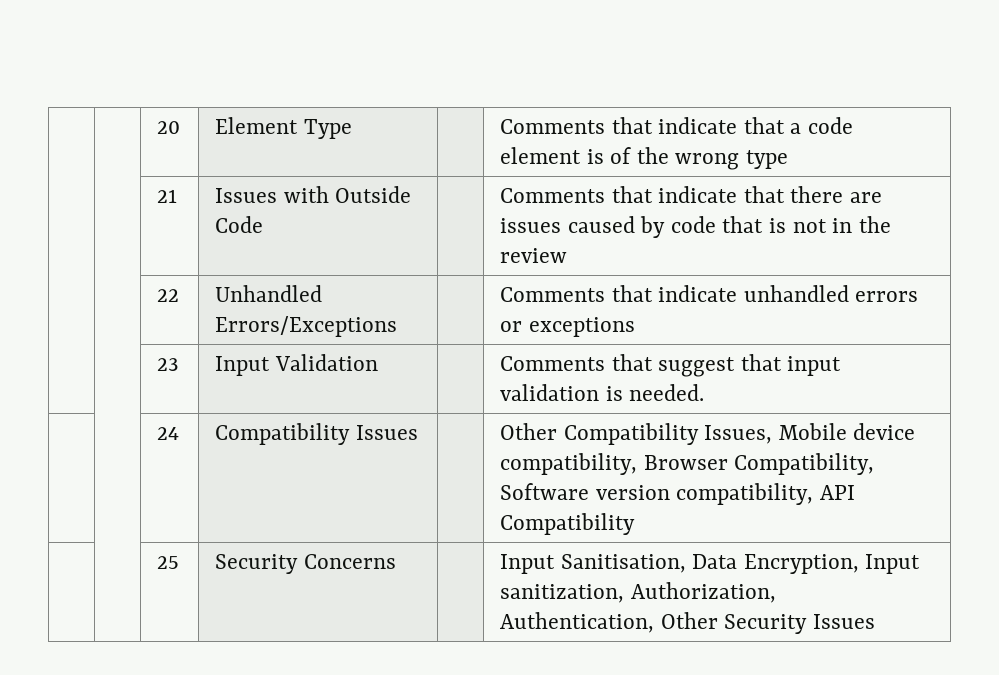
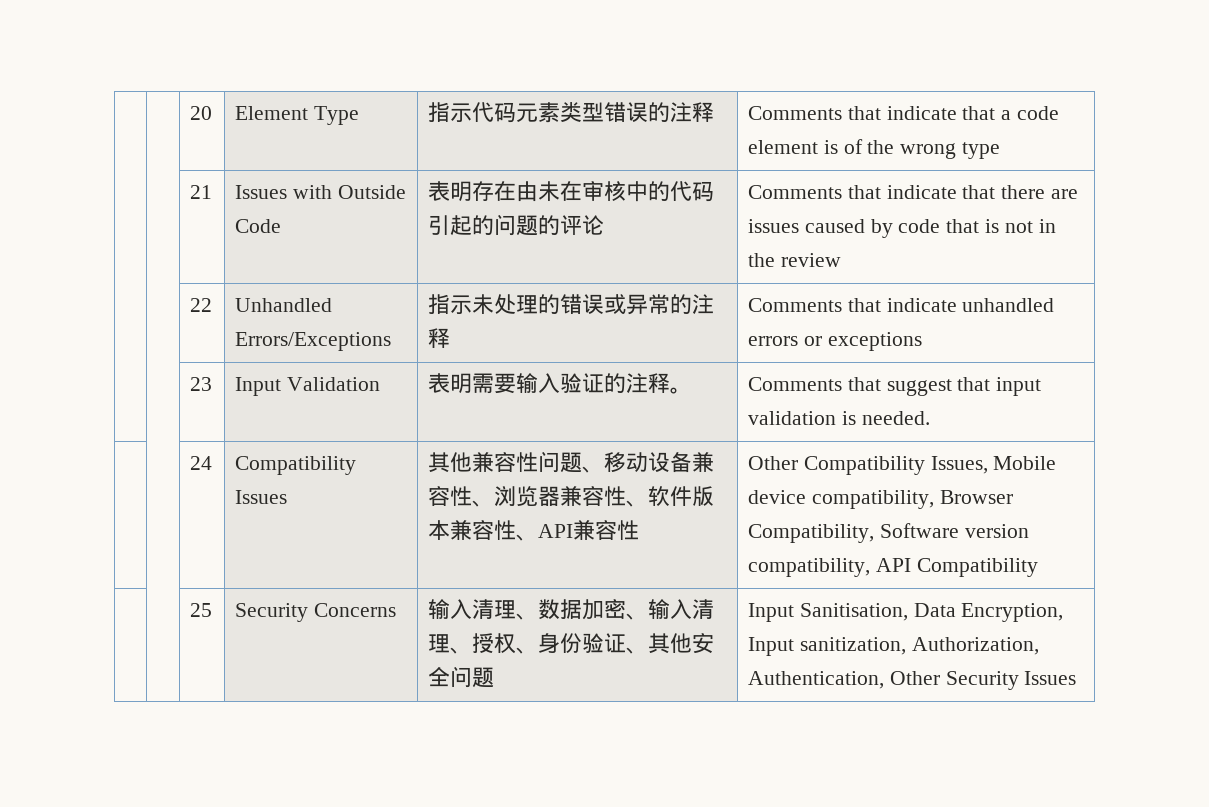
(352, 129) none -> [427,102,714,123] 指示代码元素类型错误的注释
(263, 224) none -> [427,181,714,202] [427,214,604,236] 表明存在由未在审核中的代码引起的问题的评论
(397, 326) none -> [427,294,714,315] [427,328,450,348] 指示未处理的错误或异常的注释
(378, 362) none -> [427,373,692,394] 表明需要输入验证的注释。
(418, 432) none -> [427,451,714,473] [427,486,714,507] [427,520,639,541] 其他兼容性问题、移动设备兼容性、浏览器兼容性、软件版本兼容性、API兼容性
(396, 561) none -> [427,599,714,620] [427,633,714,654] [427,666,494,688] 输入清理、数据加密、输入清理、授权、身份验证、其他安全问题

